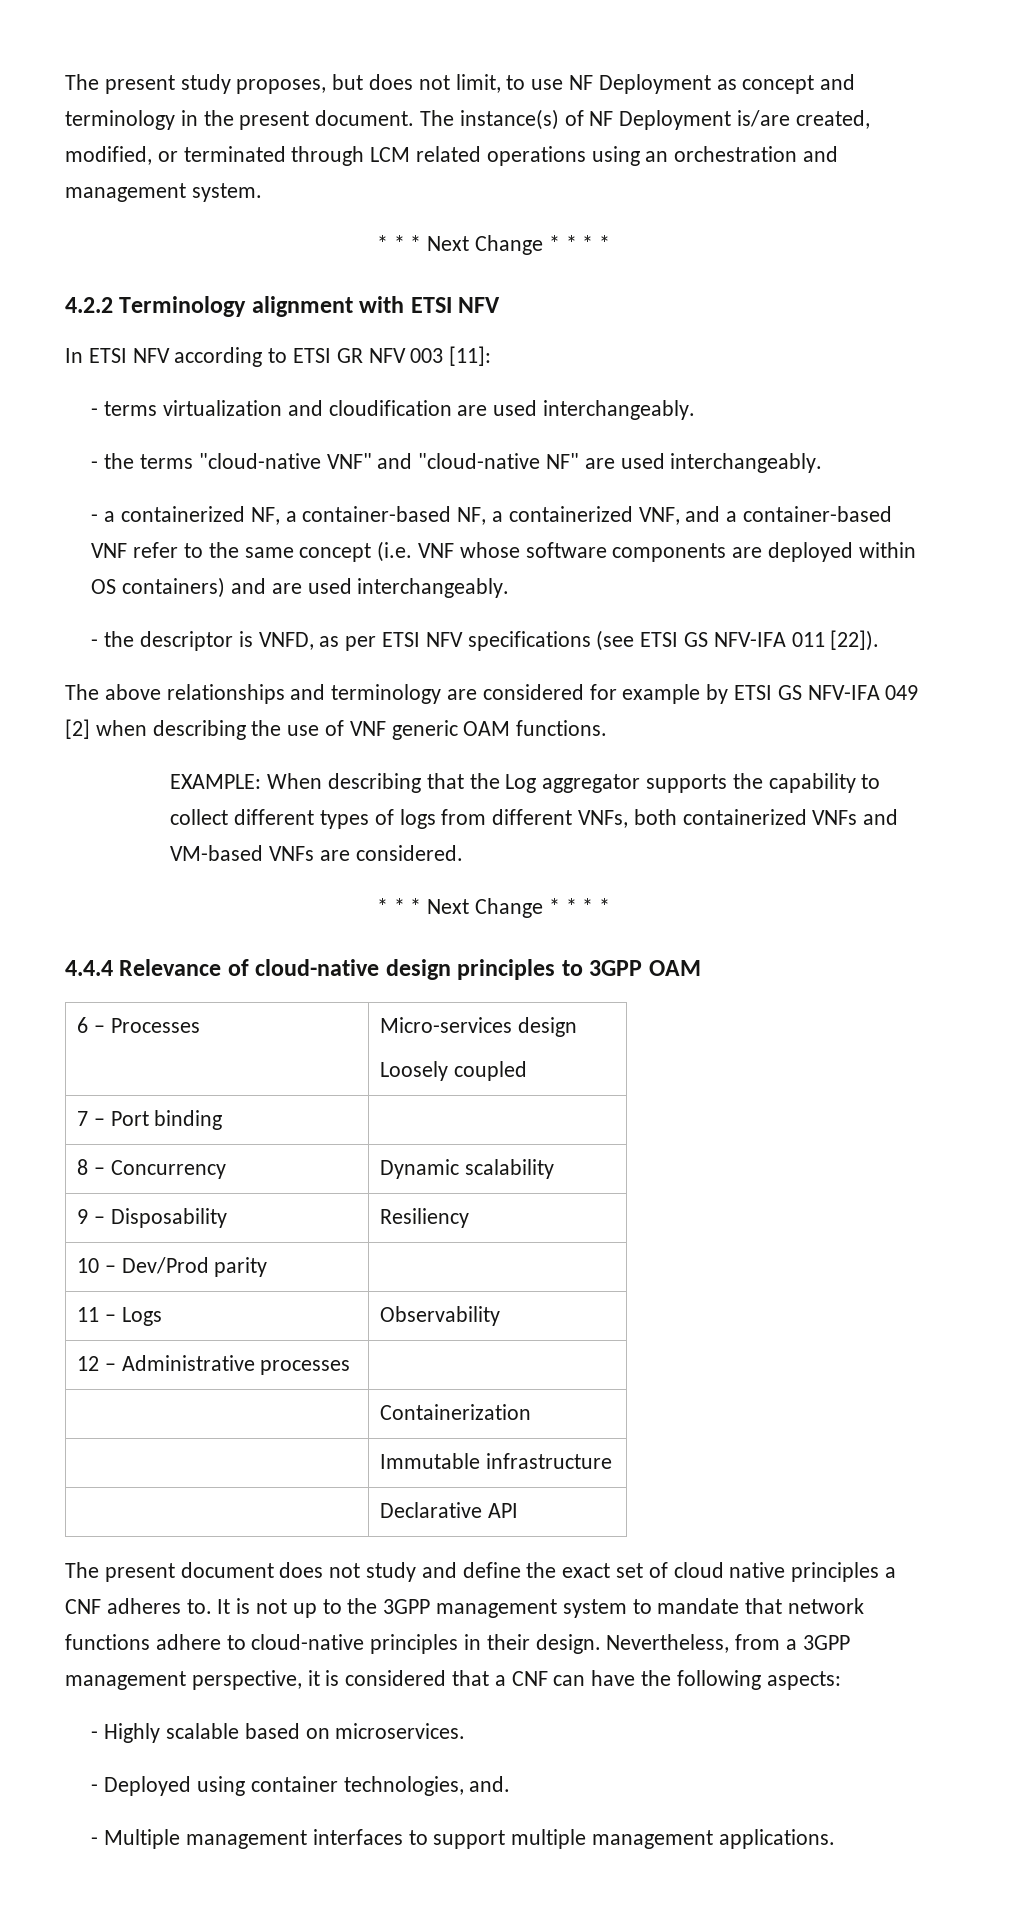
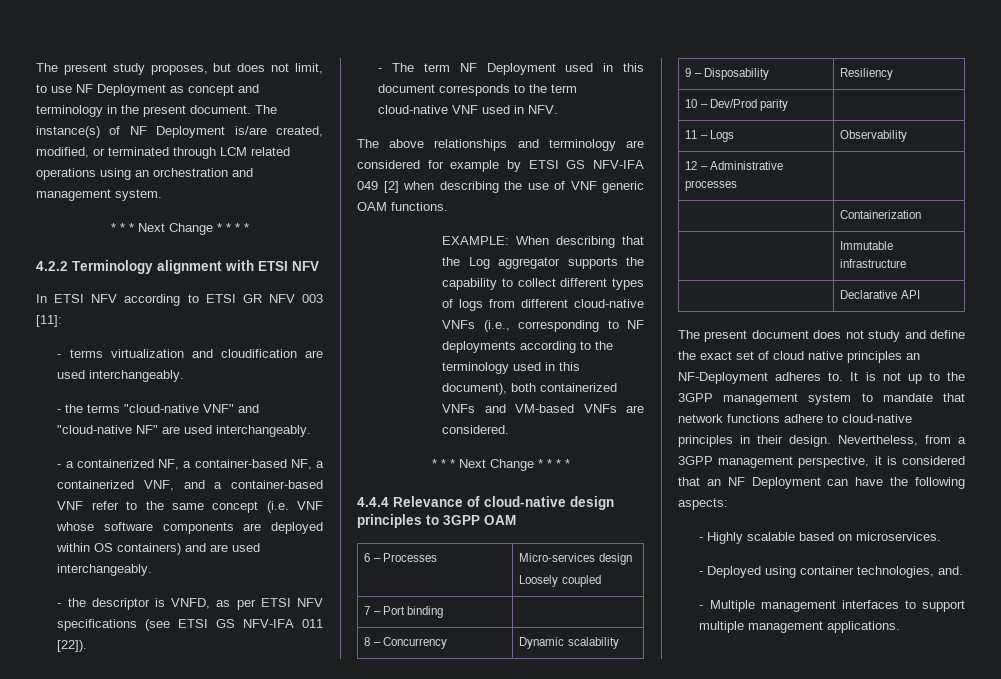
(880, 640) none -> [378,63,644,75] [378,84,578,96] [378,105,559,114] // - The term NF Deployment used in this document corresponds to the term cloud-native VNF used in NFV.
[578,810,629,828] VNFs, -> [574,299,644,308] [442,320,644,332] [442,341,614,353] [442,362,581,374] [442,383,508,395] cloud-native VNFs (i.e., corresponding to NF deployments according to the terminology used in this document),
[885,1567,897,1578] [65,1599,101,1614] a CNF -> [906,353,920,360] [678,372,768,384] an NF-Deployment
[494,1671,548,1686] a CNF -> [706,477,821,489] an NF Deployment

